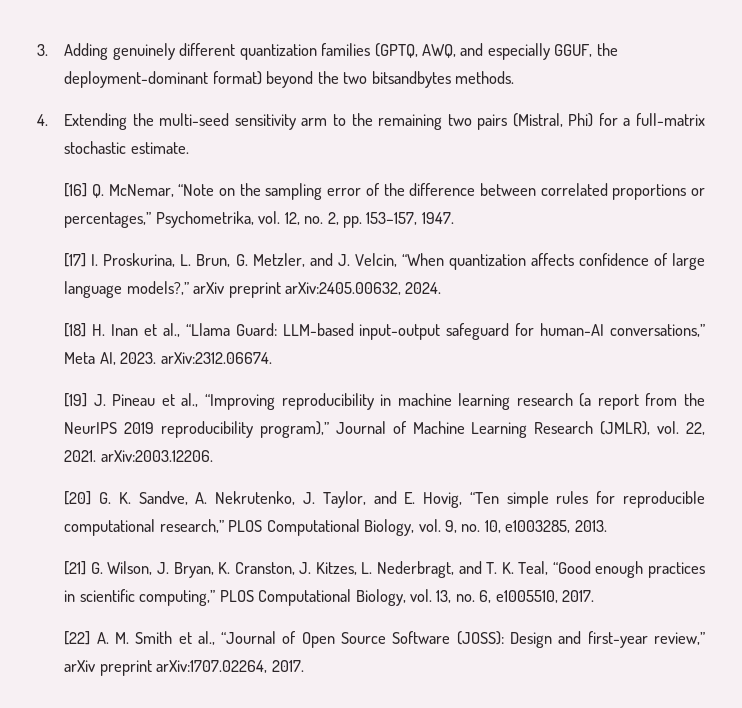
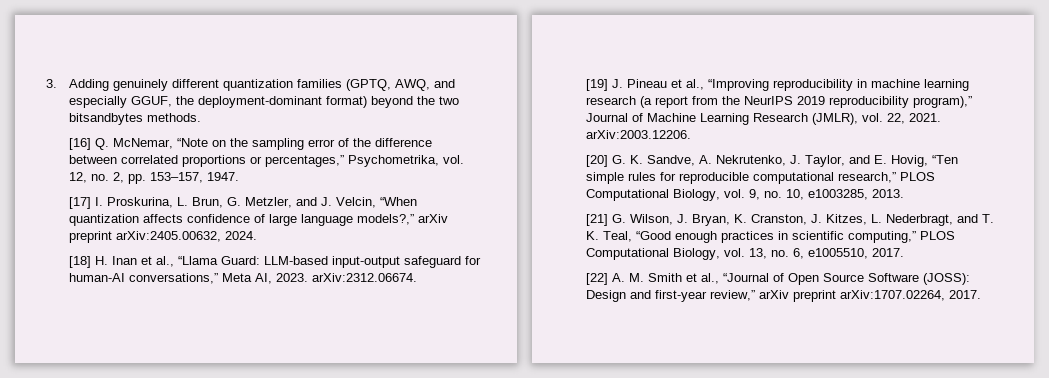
[37,113,705,130] [64,141,189,154] // 4. Extending the multi-seed sensitivity arm to the remaining two pairs (Mistral, Phi) for a full-matrix stochastic estimate. -> (202, 117) none

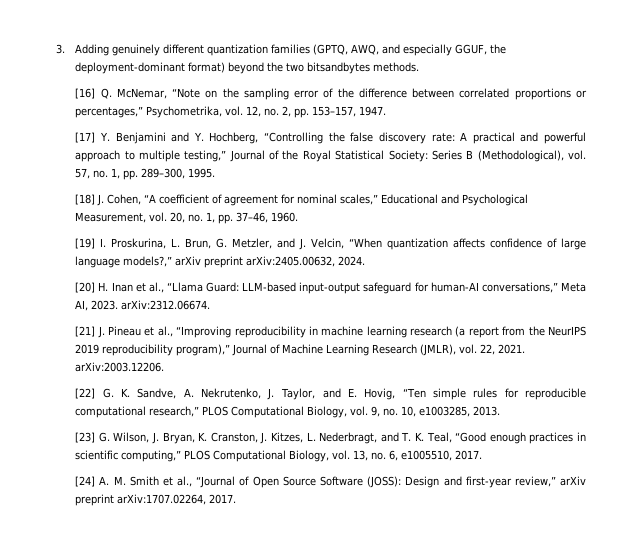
(92, 203) none -> [99,132,587,144] [75,150,587,162] [75,168,216,180] [75,194,529,206] [75,212,299,224] [75,238,96,249] Y. Benjamini and Y. Hochberg, “Controlling the false discovery rate: A practical and powerful approach to multiple testing,” Journal of the Royal Statistical Society: Series B (Methodological), vol. 57, no. 1, pp. 289–300, 1995. // [18] J. Cohen, “A coefficient of agreement for nominal scales,” Educational and Psychological Measurement, vol. 20, no. 1, pp. 37–46, 1960. // [19]
[69,256,92,268] [18] -> [75,282,96,293] [20]
[586,79,609,91] [19] -> [75,326,96,337] [21]
[586,155,609,167] [20] -> [75,388,96,399] [22]
[586,214,609,226] [21] -> [75,432,96,443] [23]
[586,273,609,285] [22] -> [75,476,96,487] [24]

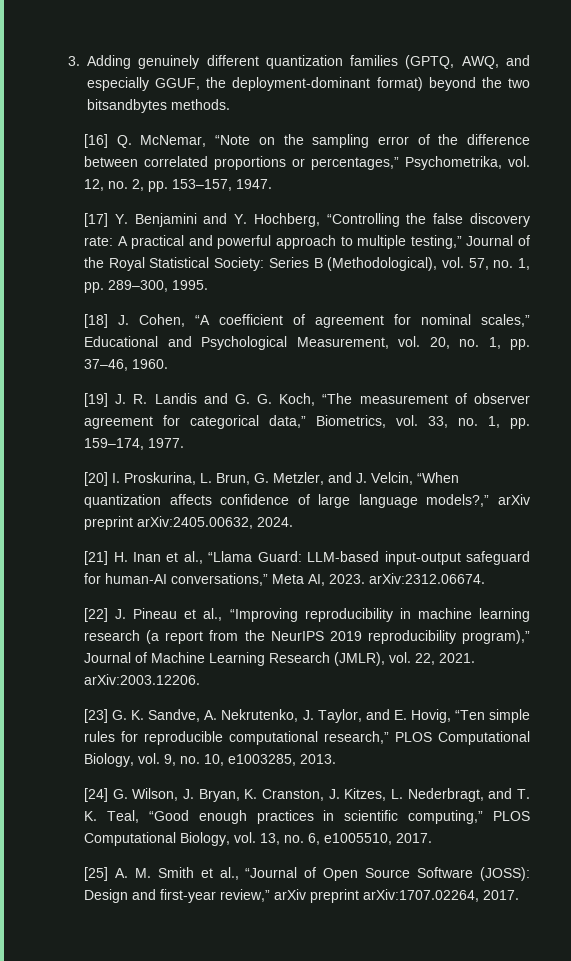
(96, 243) none -> [115,393,530,406] [84,415,530,429] [84,438,185,450] [84,472,109,486] J. R. Landis and G. G. Koch, “The measurement of observer agreement for categorical data,” Biometrics, vol. 33, no. 1, pp. 159–174, 1977. // [20]
[75,282,96,293] [20] -> [84,551,109,565] [21]
[75,326,96,337] [21] -> [84,608,109,622] [22]
[75,388,96,399] [22] -> [84,709,109,723] [23]
[75,432,96,443] [23] -> [84,788,109,802] [24]
[75,476,96,487] [24] -> [84,867,109,881] [25]

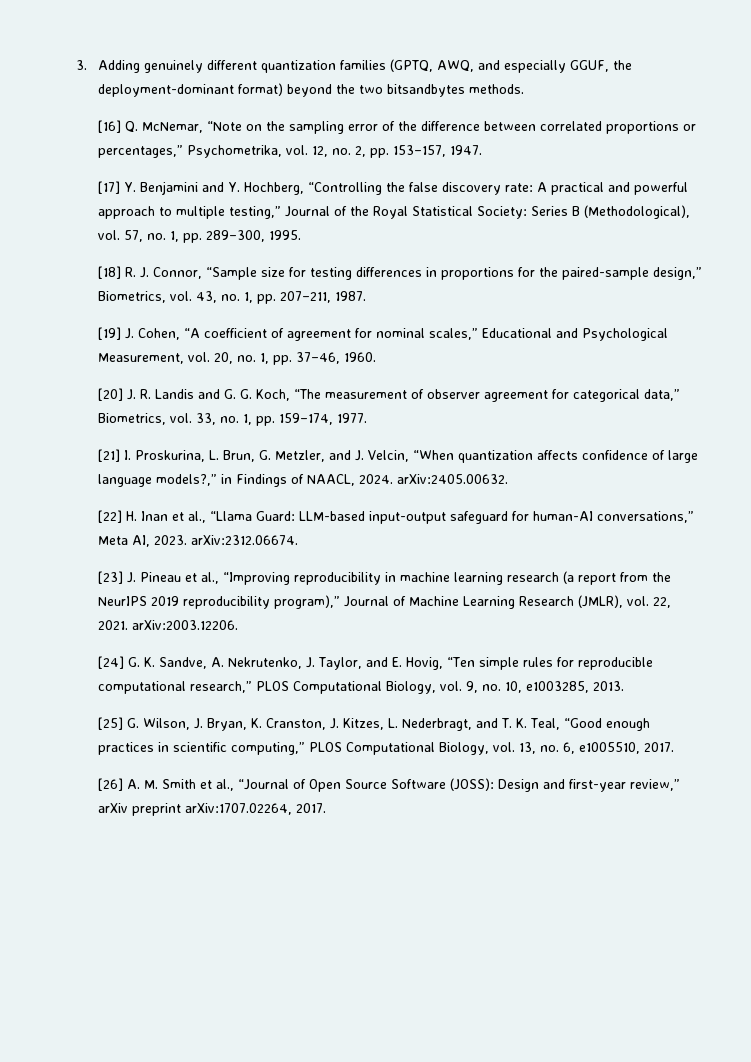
(109, 321) none -> [125,267,703,280] [98,291,367,304] [98,327,122,340] R. J. Connor, “Sample size for testing differences in proportions for the paired-sample design,” Biometrics, vol. 43, no. 1, pp. 207–211, 1987. // [19]
[84,393,109,407] [19] -> [98,388,124,401] [20]
[84,472,109,486] [20] -> [98,449,121,462] [21]
[498,494,530,505] [84,516,254,530] arXiv preprint arXiv:2405.00632, -> [221,474,356,487] in Findings of NAACL,
[84,551,109,565] // [21] -> [397,474,509,484] [98,510,123,523] arXiv:2405.00632. // [22]
[84,608,109,622] [22] -> [98,571,124,584] [23]
[84,709,109,723] [23] -> [98,656,125,669] [24]
[84,788,109,802] [24] -> [98,717,124,730] [25]
[84,867,109,881] [25] -> [98,778,124,791] [26]

